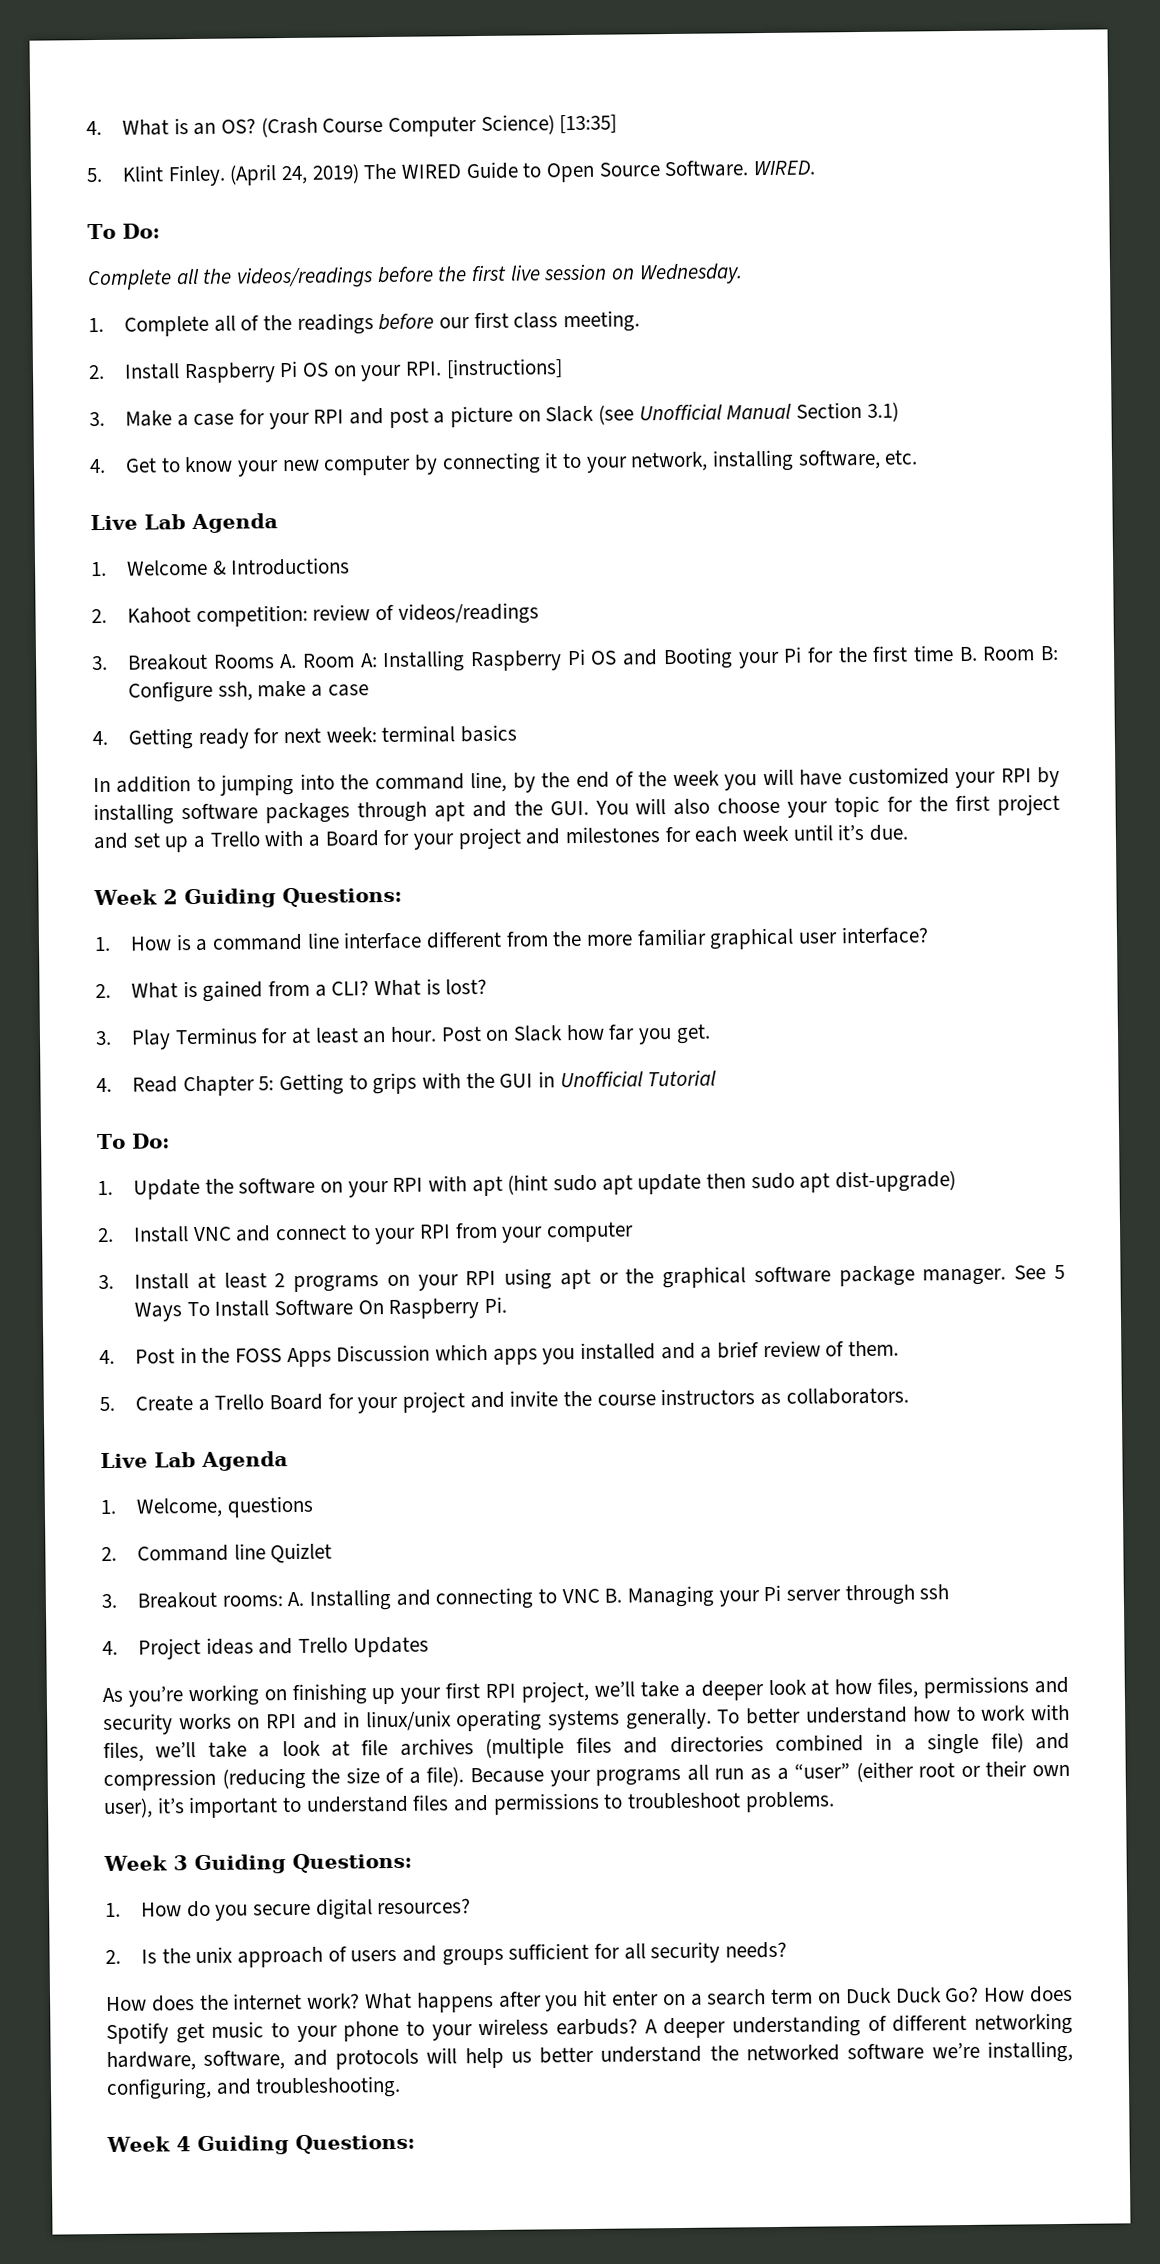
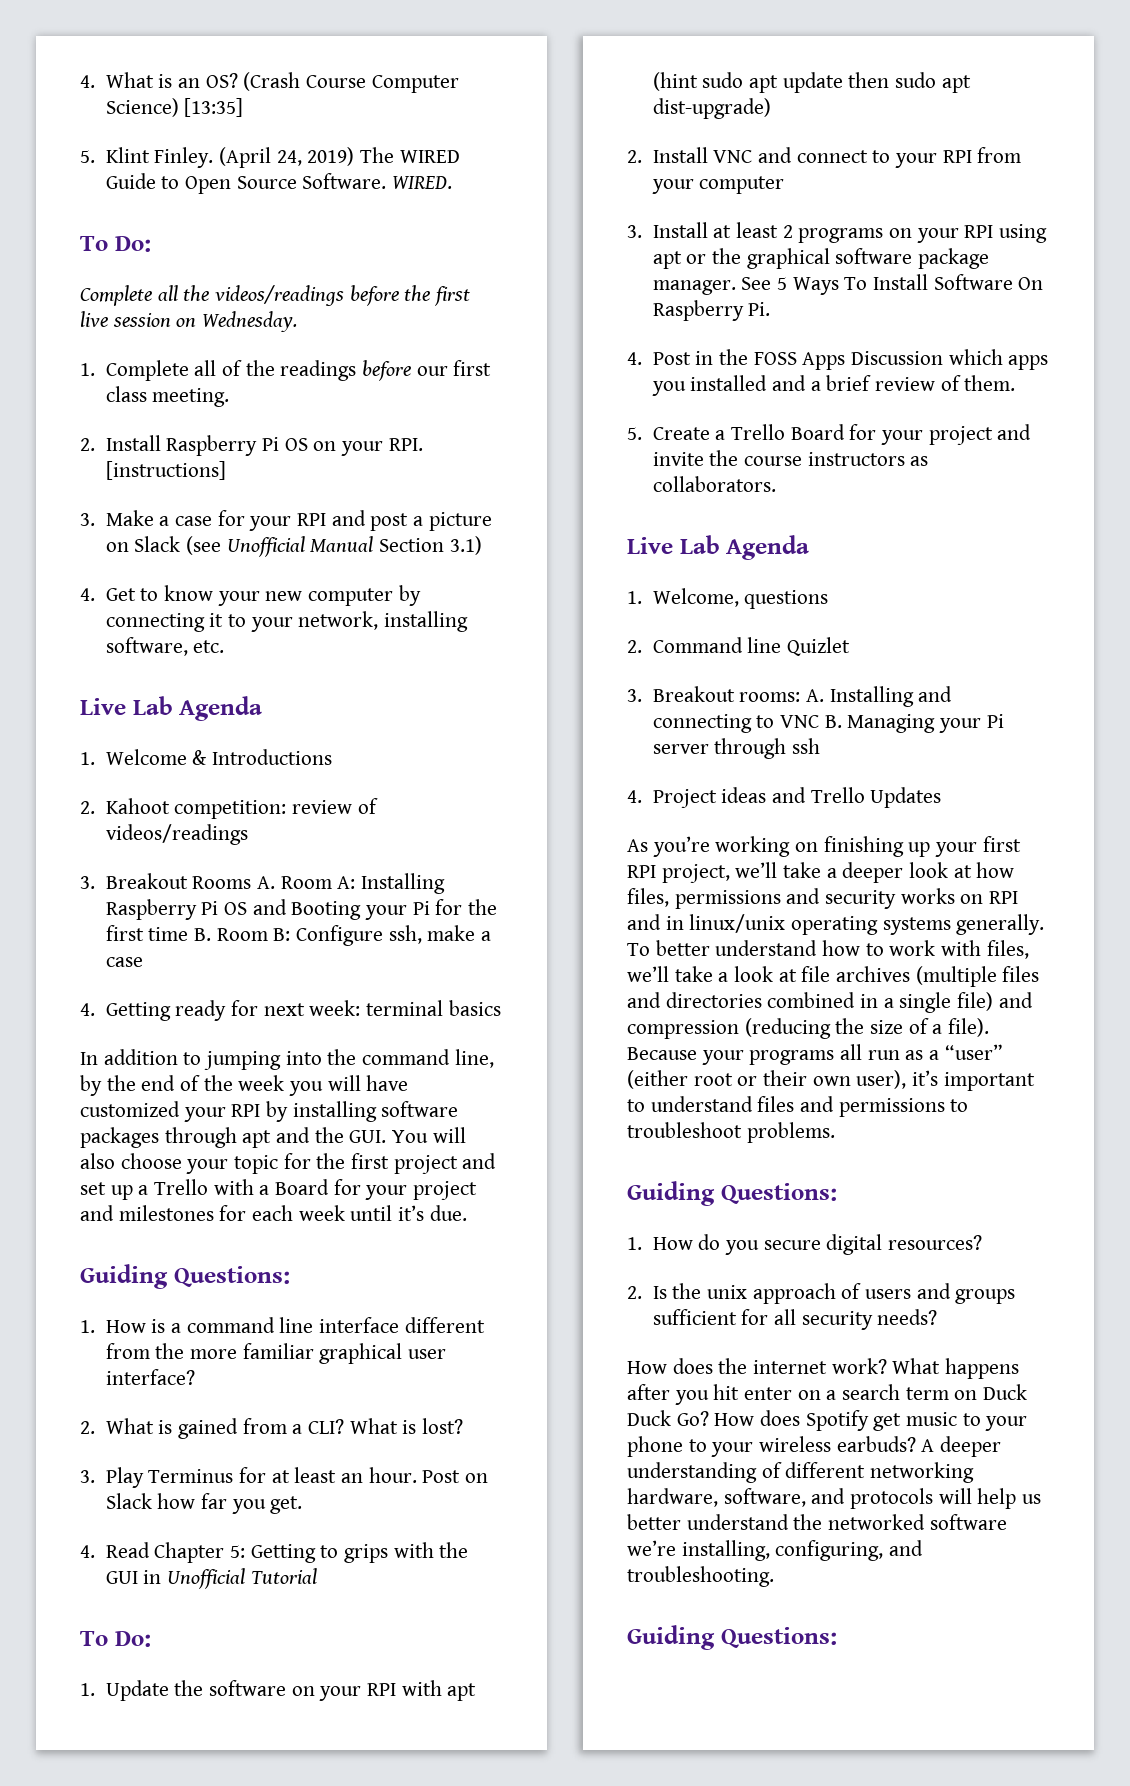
[93,889,178,906] Week 2 -> (467, 1213) none
[103,1855,188,1872] Week 3 -> (835, 1132) none
[106,2136,191,2153] Week 4 -> (774, 1576) none

